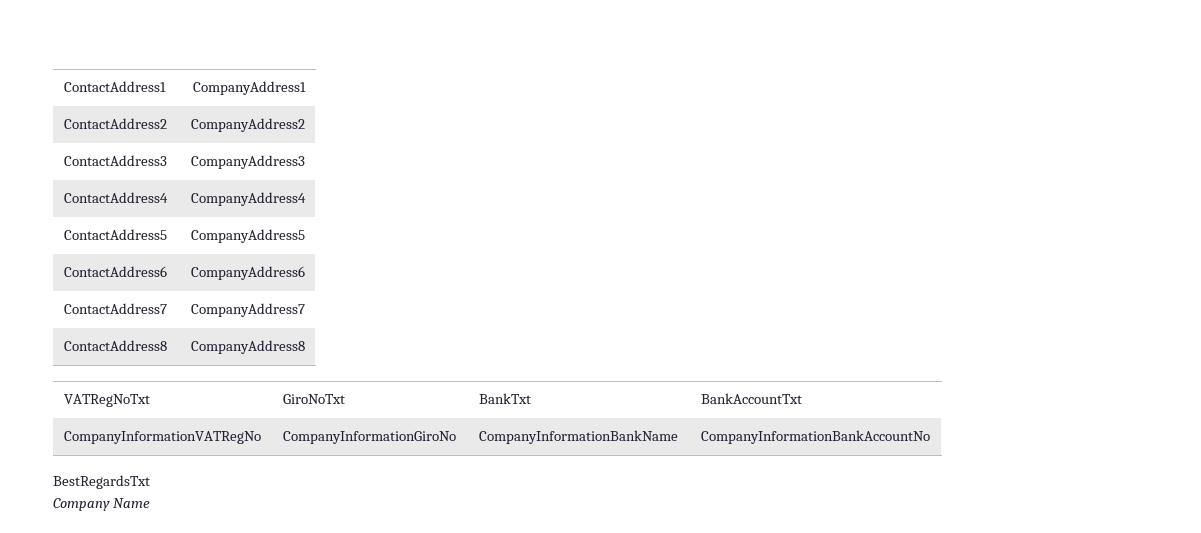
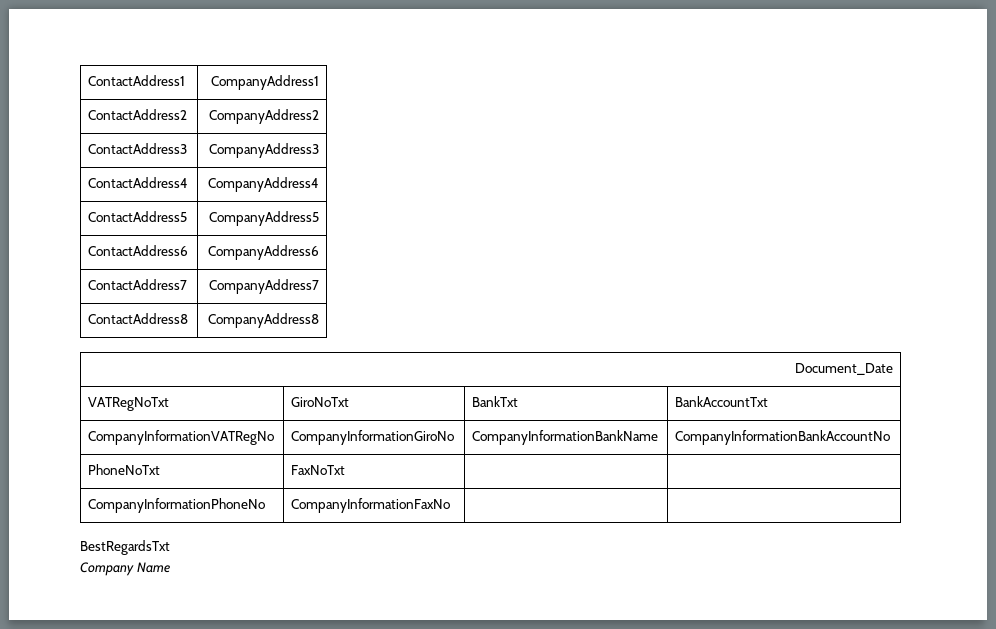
(306, 347) none -> [794,363,893,375] // Document_Date
(930, 437) none -> [88,464,161,475] [291,465,346,475] [88,498,266,513] [291,498,451,513] // PhoneNoTxt | FaxNoTxt | | // CompanyInformationPhoneNo | CompanyInformationFaxNo | |

